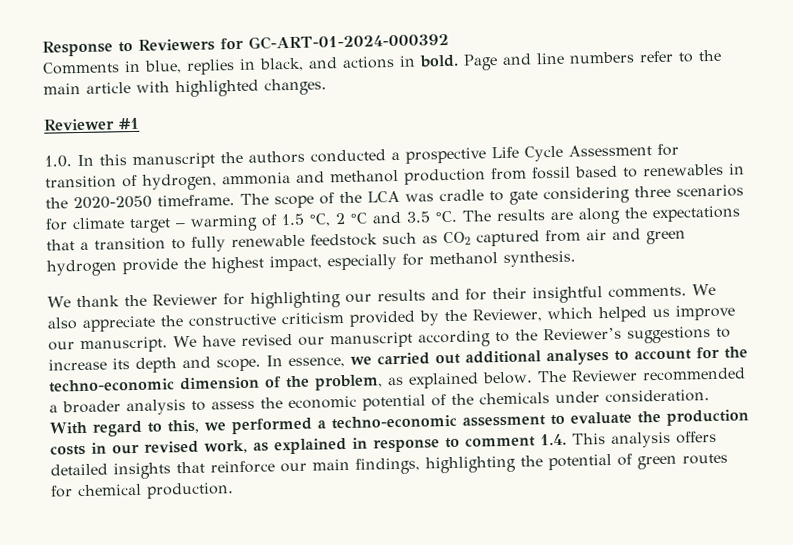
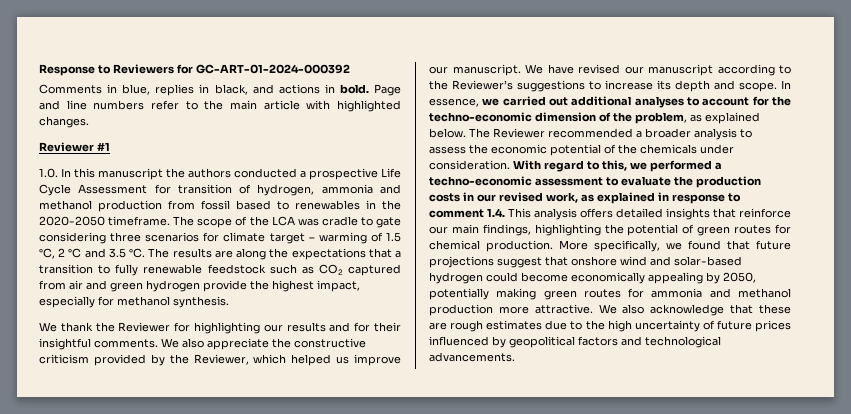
(234, 490) none -> [559,240,791,252] [429,256,742,268] [429,272,756,284] [429,288,791,300] [429,304,791,316] [429,320,791,332] [429,336,721,348] [429,352,515,362] More specifically, we found that future projections suggest that onshore wind and solar-based hydrogen could become economically appealing by 2050, potentially making green routes for ammonia and methanol production more attractive. We also acknowledge that these are rough estimates due to the high uncertainty of future prices influenced by geopolitical factors and technological advancements.

